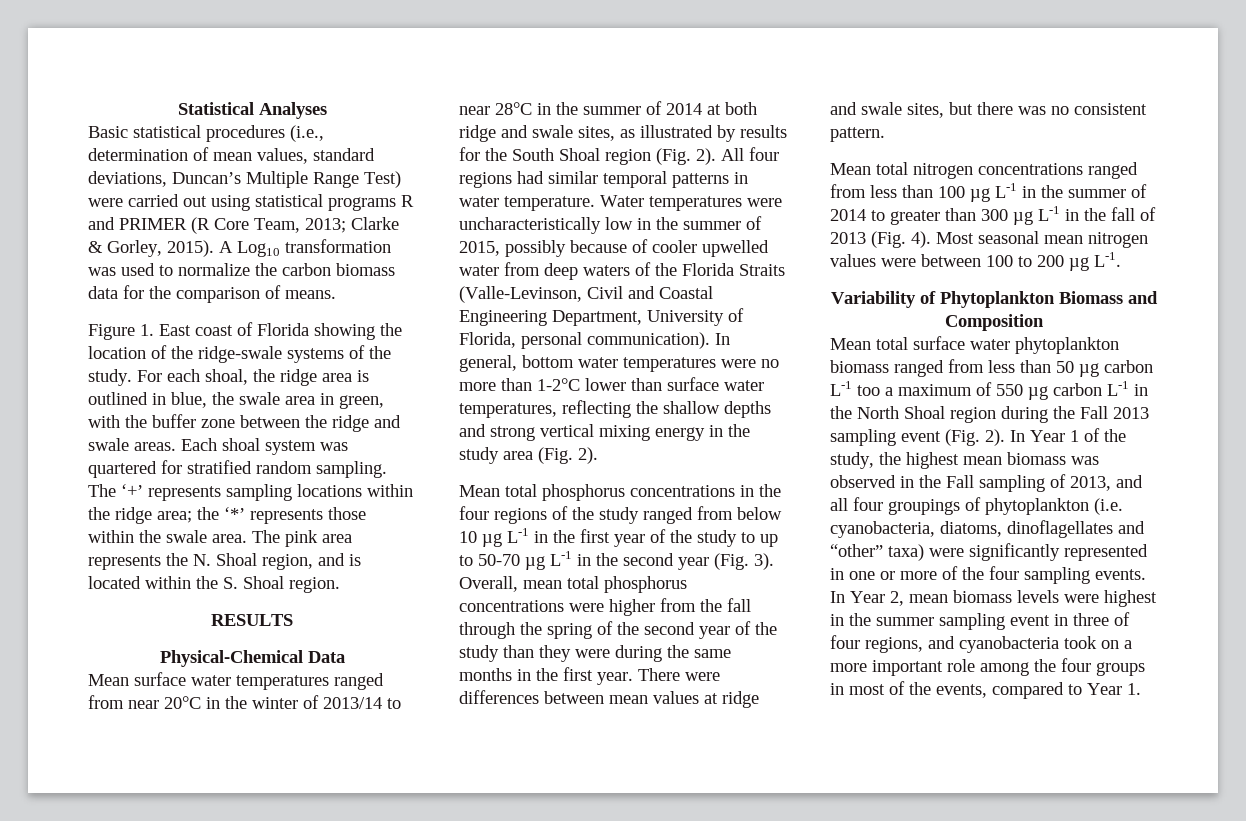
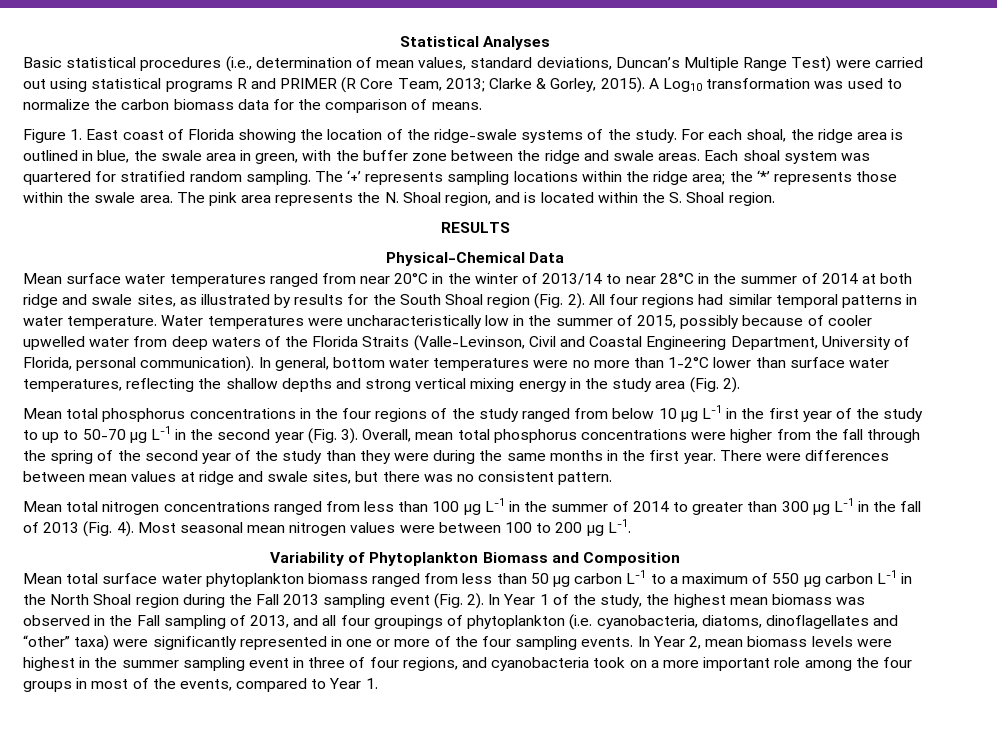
[857,385,880,396] too -> [650,574,666,584] to

